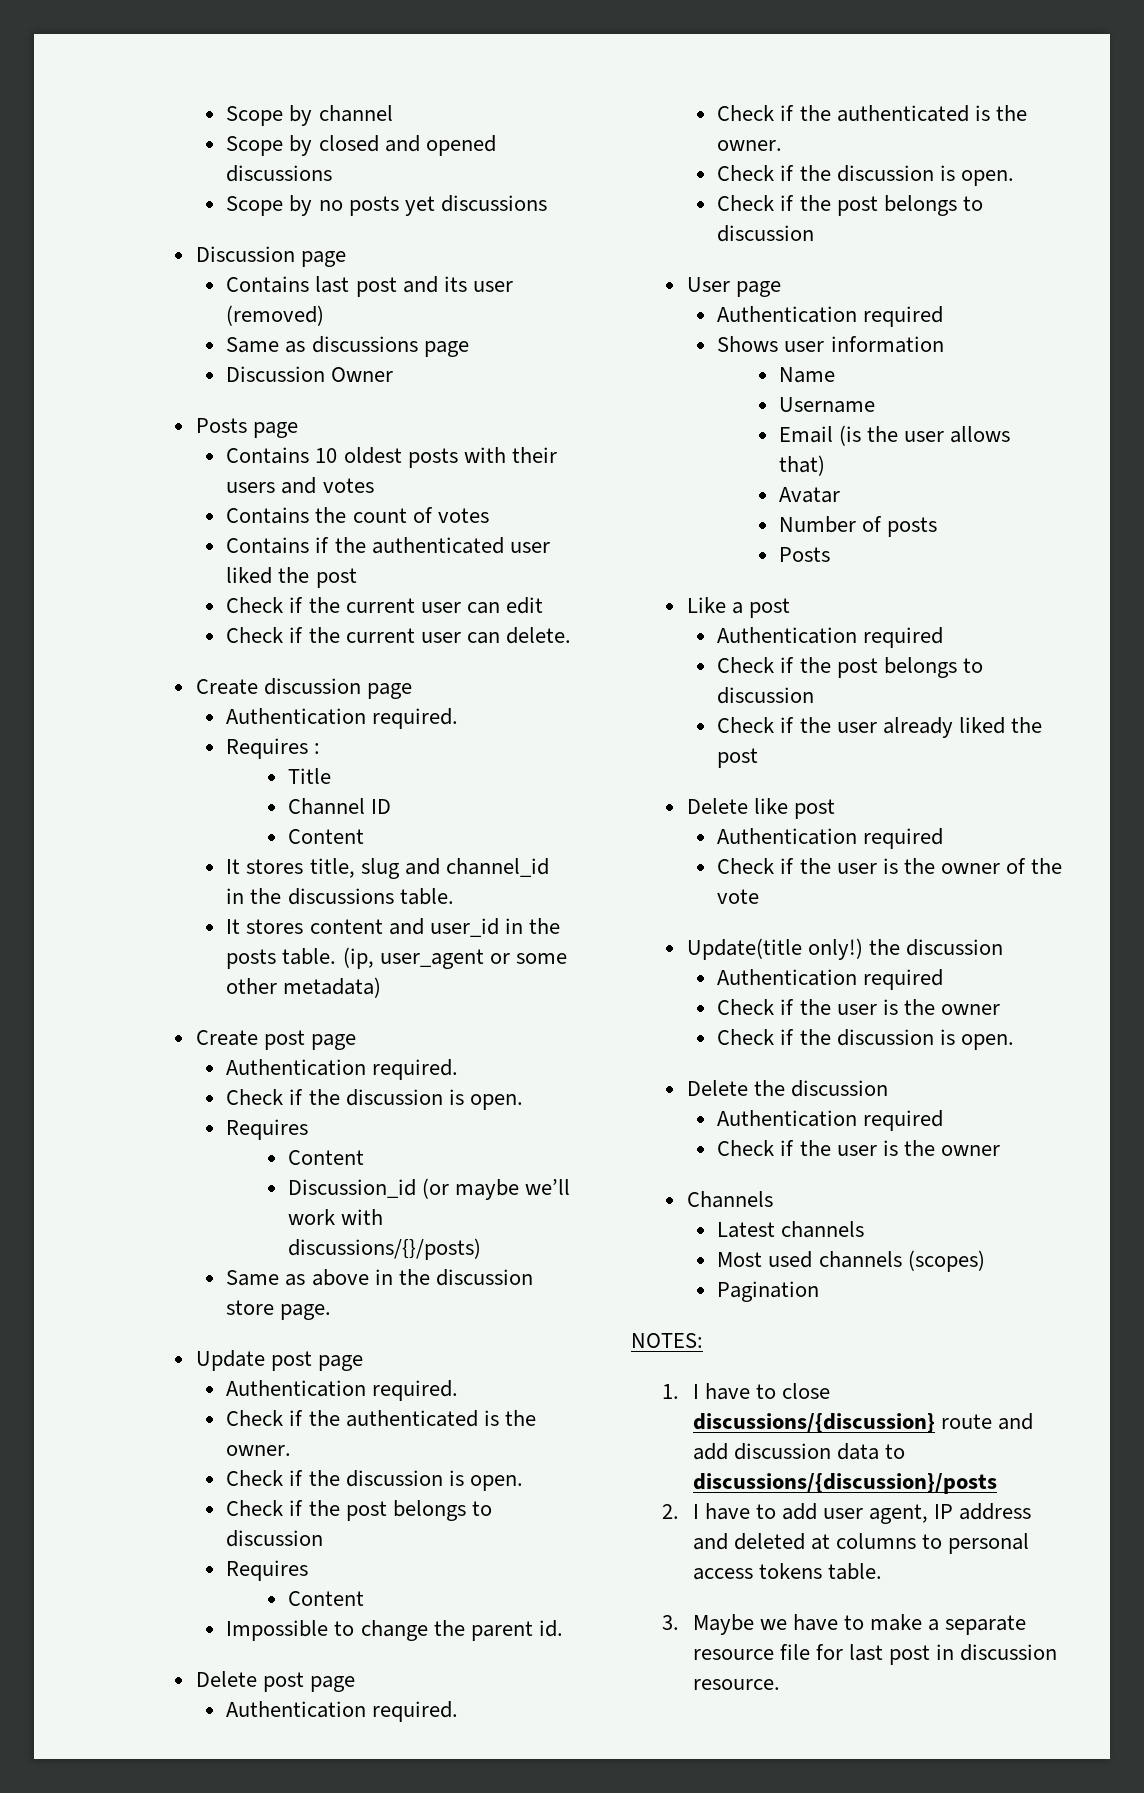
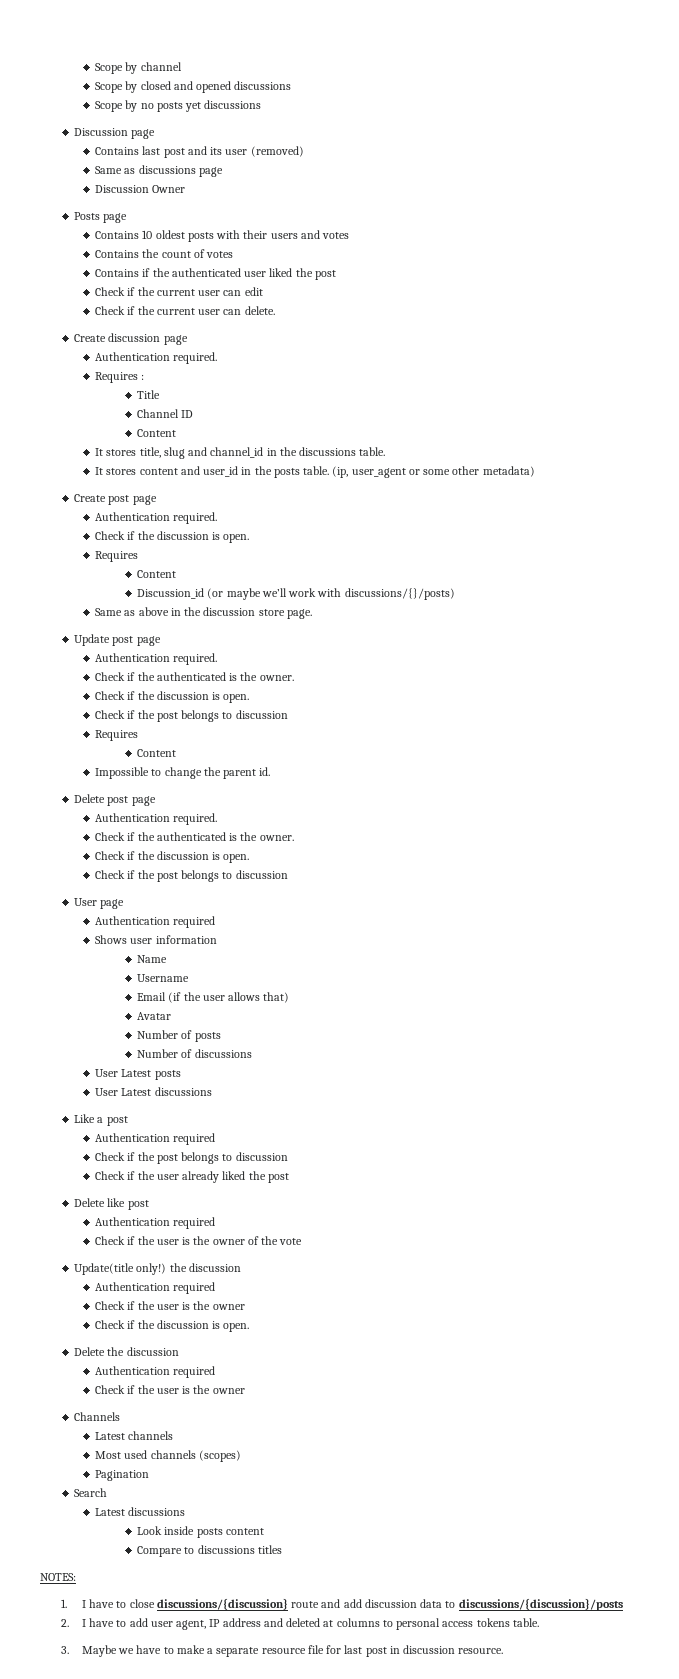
[839,425,862,446] (is -> [168,992,182,1003] (if
[778,547,830,562] Posts -> [137,1049,252,1058] [95,1069,181,1080] [95,1087,212,1096] Number of discussions // User Latest posts // User Latest discussions
(820, 1291) none -> [74,1488,108,1497] [95,1507,186,1516] [137,1526,264,1538] [137,1545,282,1557] // Search // Latest discussions // Look inside posts content // Compare to discussions titles

